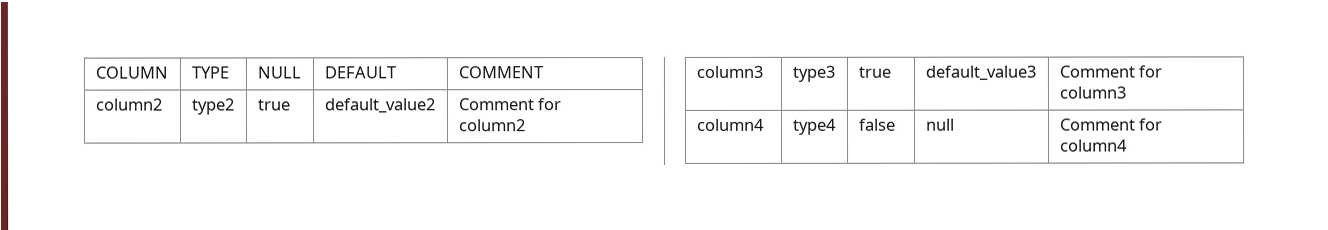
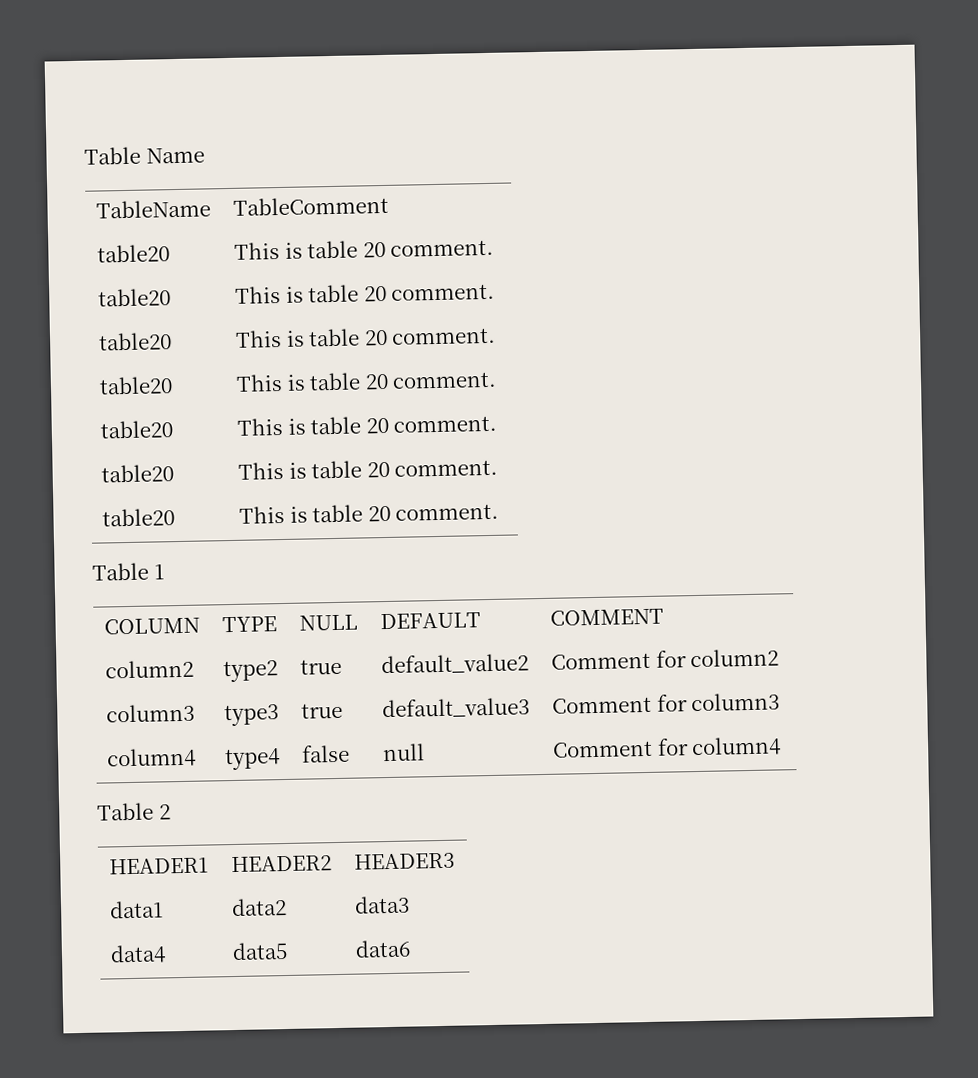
(94, 72) none -> [84,146,205,165] [96,199,212,219] [233,195,390,216] [97,244,171,263] [234,239,495,260] [98,288,172,307] [235,283,496,304] [98,332,173,351] [235,327,497,348] [99,376,174,395] [236,371,498,392] [100,420,174,439] [237,415,498,436] [101,464,175,483] [238,459,499,480] [102,508,176,527] [239,503,500,524] [92,562,165,581] Table Name // TableName | TableComment // table20 | This is table 20 comment. // table20 | This is table 20 comment. // table20 | This is table 20 comment. // table20 | This is table 20 comment. // table20 | This is table 20 comment. // table20 | This is table 20 comment. // table20 | This is table 20 comment. // Table 1 //
(1128, 145) none -> [97,802,171,821] [109,857,210,875] [231,855,333,873] [354,852,456,870] [109,900,165,919] [231,897,288,917] [354,895,411,914] [110,944,167,964] [232,941,289,961] [355,939,412,958] // Table 2 // HEADER1 | HEADER2 | HEADER3 // data1 | data2 | data3 // data4 | data5 | data6

